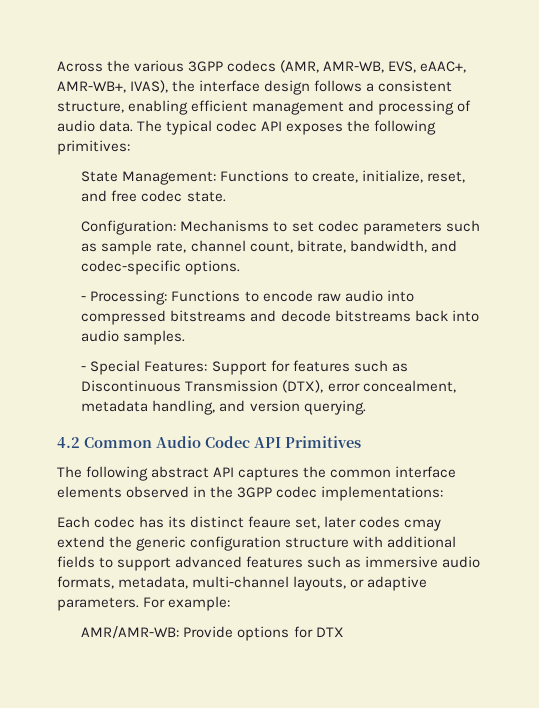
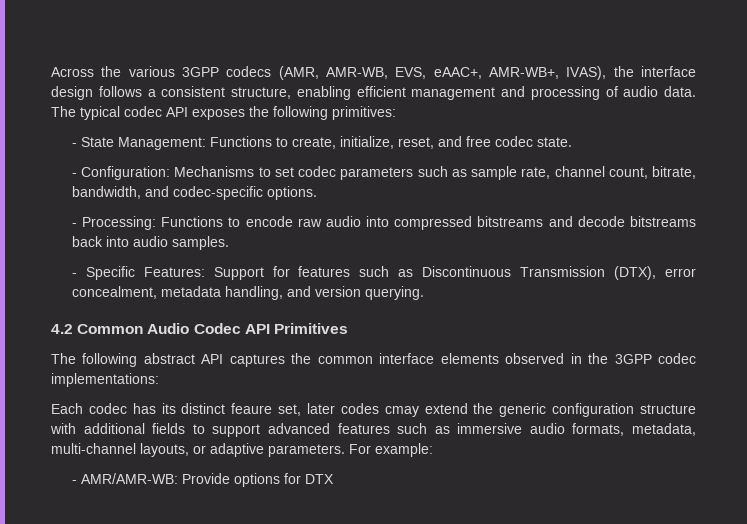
(130, 147) none -> [71,143,77,147] -
(226, 196) none -> [71,173,77,177] -
[90,360,141,375] Special -> [85,266,135,280] Specific
(231, 603) none -> [71,480,77,484] -

